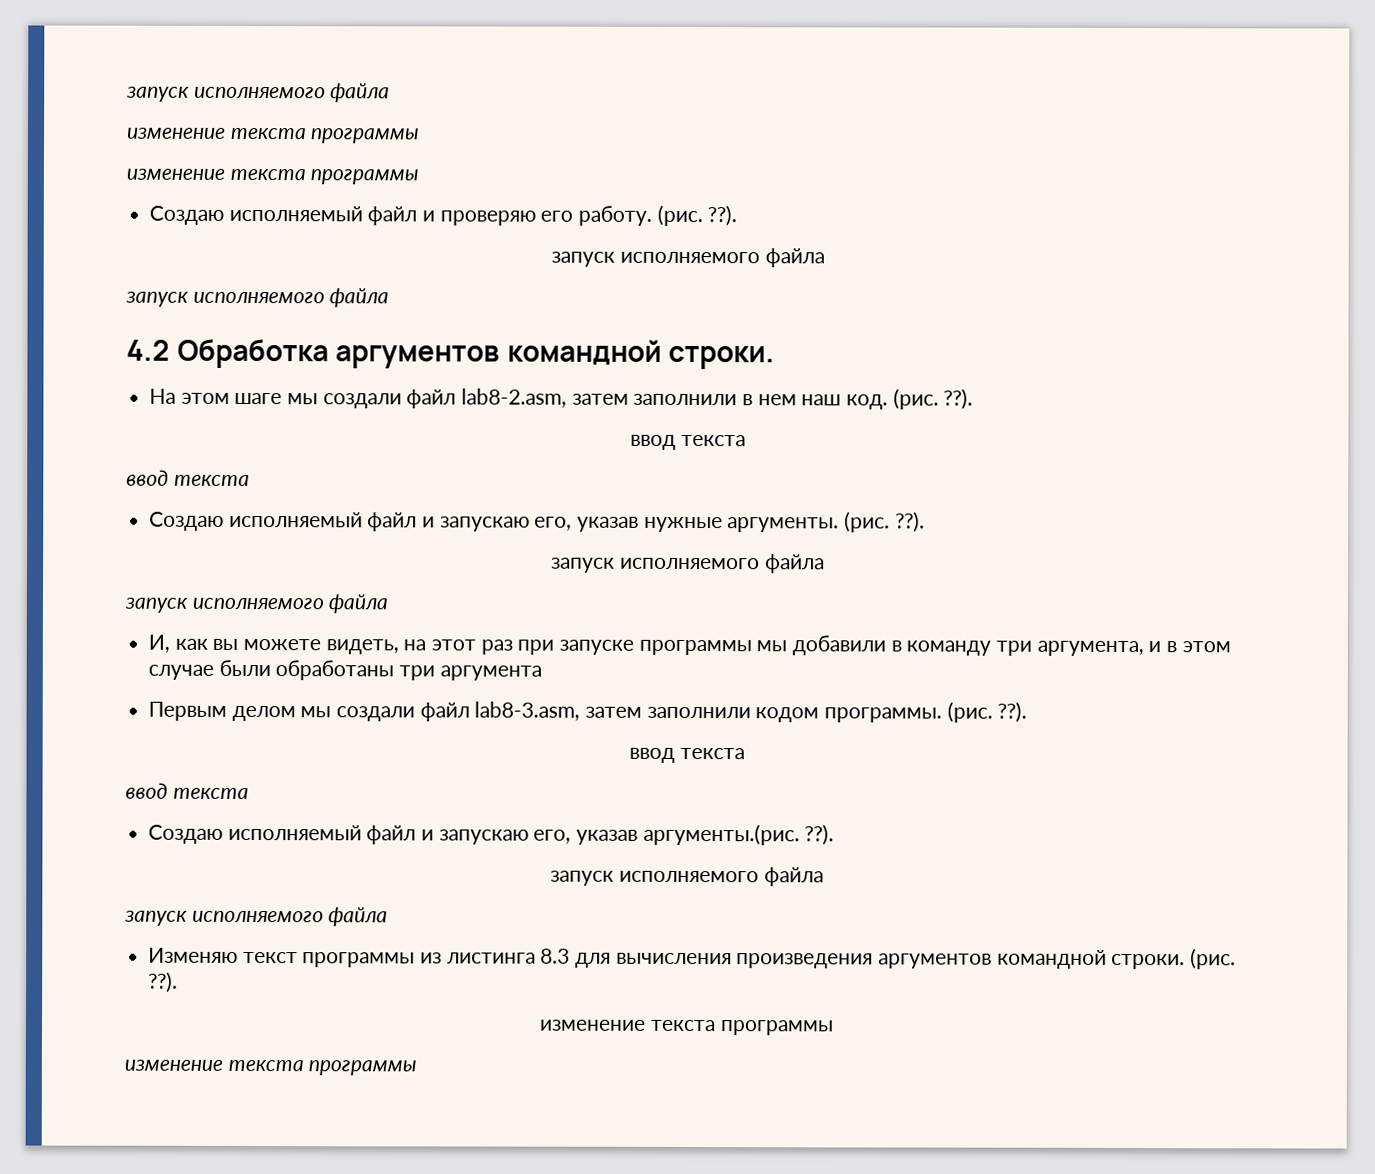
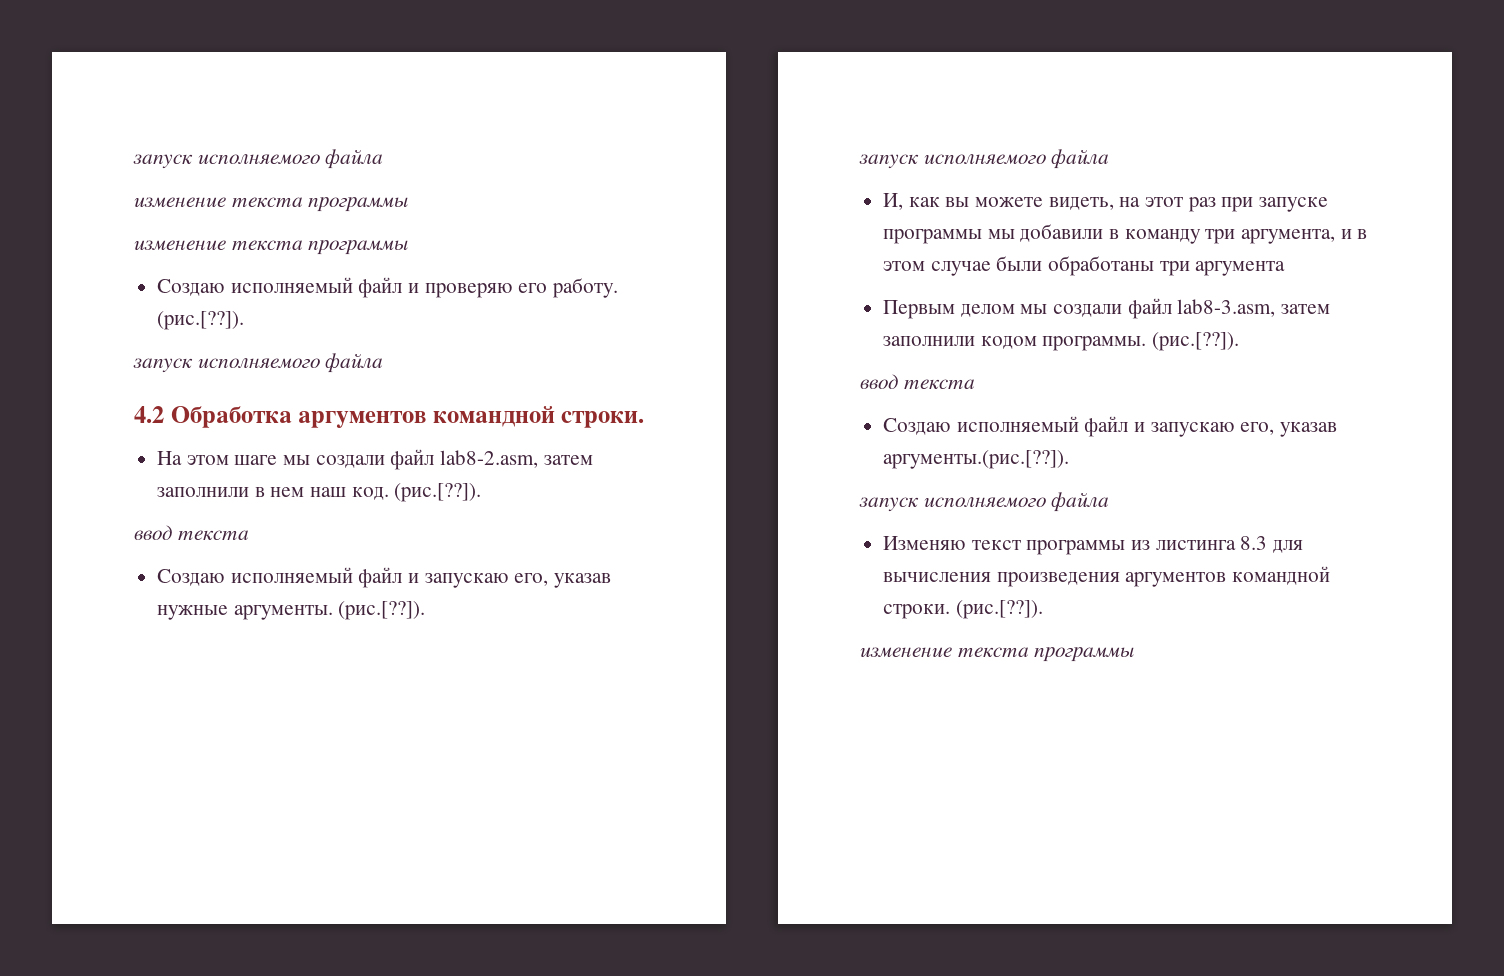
[656,204,738,227] [551,248,825,268] (рис. ??). // запуск исполняемого файла -> [157,311,245,330] (рис.[??]).
[892,388,974,410] [630,434,746,450] (рис. ??). // ввод текста -> [394,483,482,502] (рис.[??]).
[844,511,925,533] [551,554,825,574] (рис. ??). // запуск исполняемого файла -> [338,601,426,620] (рис.[??]).
[946,701,1028,723] [629,747,745,763] [125,782,249,800] [148,823,835,846] [550,867,824,887] (рис. ??). // ввод текста // ввод текста // Создаю исполняемый файл и запускаю его, указав аргументы.(рис. ??). // запуск исполняемого файла -> [1152,332,1240,351] [860,374,975,389] [883,416,1338,437] [883,450,1070,469] (рис.[??]). // ввод текста // Создаю исполняемый файл и запускаю его, указав аргументы.(рис.[??]).
[1190,948,1237,970] [148,971,179,993] [539,1019,834,1036] [124,1059,418,1076] (рис. ??). // изменение текста программы // изменение текста программы -> [955,600,1043,619] [860,647,1135,662] (рис.[??]). // изменение текста программы

